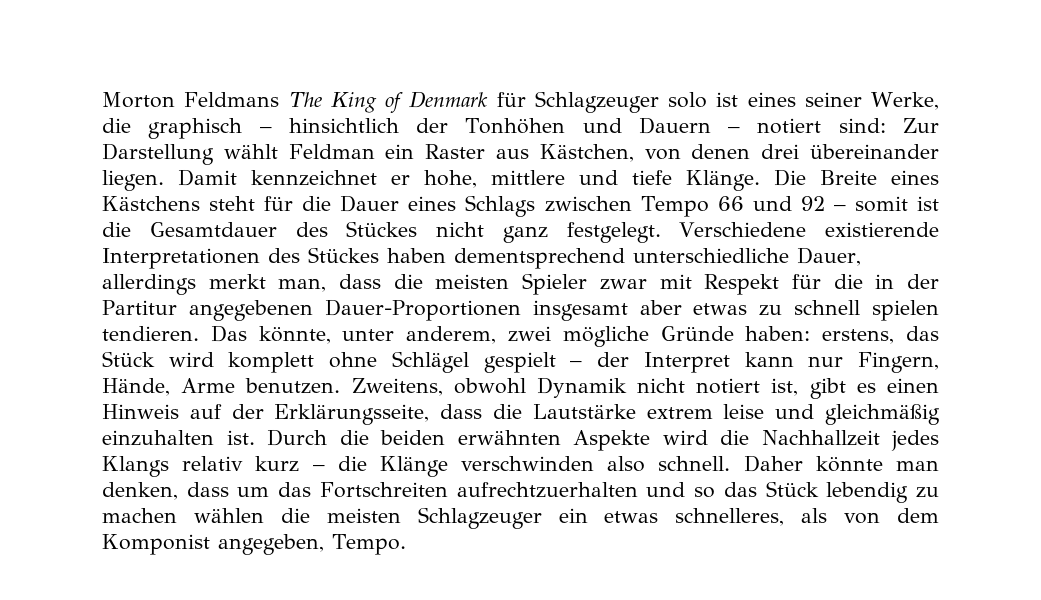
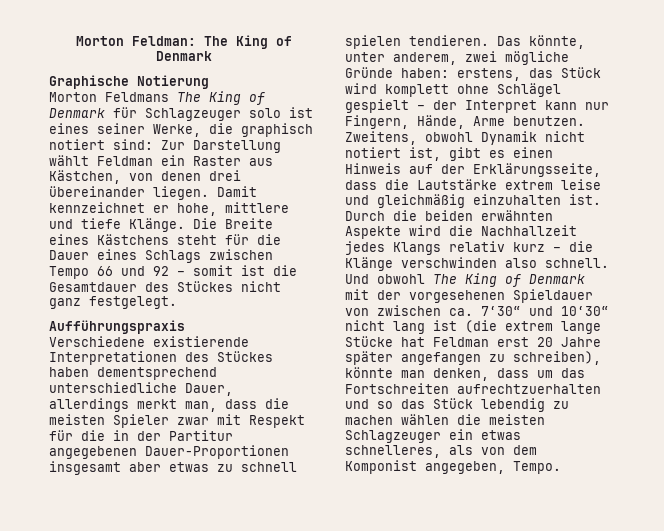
[102,92,175,108] Morton -> [76,35,292,49] [156,51,212,61] [49,75,209,89] [49,92,97,102] Morton Feldman: The King of Denmark // Graphische Notierung // Morton
[259,117,741,134] – hinsichtlich der Tonhöhen und Dauern – -> (313, 130) none
(661, 232) none -> [49,320,185,334] // Aufführungspraxis //
[743,455,803,472] Daher -> [345,273,585,287] [345,289,593,303] [345,305,609,316] [345,320,601,334] [345,336,601,347] [345,351,601,365] Und obwohl The King of Denmark mit der vorgesehenen Spieldauer von zwischen ca. 7‘30“ und 10‘30“ nicht lang ist (die extrem lange Stücke hat Feldman erst 20 Jahre später angefangen zu schreiben),

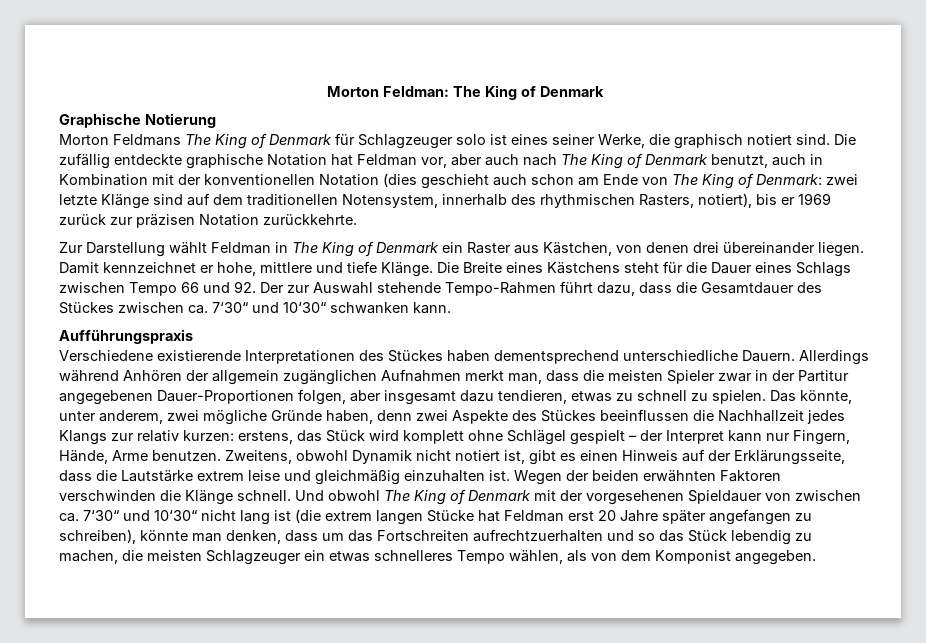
[113,139,281,153] [49,155,153,166] sind: Zur Darstellung wählt Feldman -> [796,134,856,145] [59,153,823,169] [59,173,858,189] [59,193,831,209] [59,214,357,228] [59,241,439,257] sind. Die zufällig entdeckte graphische Notation hat Feldman vor, aber auch nach The King of Denmark benutzt, auch in Kombination mit der konventionellen Notation (dies geschieht auch schon am Ende von The King of Denmark: zwei letzte Klänge sind auf dem traditionellen Notensystem, innerhalb des rhythmischen Rasters, notiert), bis er 1969 zurück zur präzisen Notation zurückkehrte. // Zur Darstellung wählt Feldman in The King of Denmark
[153,265,297,276] [49,281,281,292] [49,296,177,309] 92 – somit ist die Gesamtdauer des Stückes nicht ganz festgelegt. -> [234,281,822,296] [59,302,451,314] 92. Der zur Auswahl stehende Tempo-Rahmen führt dazu, dass die Gesamtdauer des Stückes zwischen ca. 7‘30“ und 10‘30“ schwanken kann.
[185,383,233,396] [49,398,129,412] Dauer, allerdings -> [742,350,869,365] [59,369,461,385] Dauern. Allerdings während Anhören der allgemein zugänglichen Aufnahmen
[217,414,305,428] [49,430,105,441] mit Respekt für die -> (752, 377) none
[49,461,161,475] insgesamt aber -> [298,389,567,405] folgen, aber insgesamt dazu tendieren,
[345,35,489,49] spielen tendieren. -> [691,390,766,404] zu spielen.
[401,68,449,78] haben: -> [326,409,845,424] [59,430,234,445] haben, denn zwei Aspekte des Stückes beeinflussen die Nachhallzeit jedes Klangs zur relativ kurzen:
[345,210,553,221] [345,225,577,239] [345,241,593,255] [345,257,537,271] Durch die beiden erwähnten Aspekte wird die Nachhallzeit jedes Klangs relativ kurz – die Klänge verschwinden also -> [514,470,781,485] [59,490,233,505] Wegen der beiden erwähnten Faktoren verschwinden die Klänge
[561,321,601,334] lange -> [376,510,423,525] langen
[345,414,449,425] machen wählen -> [59,550,118,564] machen,
[345,445,441,458] schnelleres, -> [374,550,563,564] schnelleres Tempo wählen,
[425,461,561,474] angegeben, Tempo. -> [735,550,816,565] angegeben.

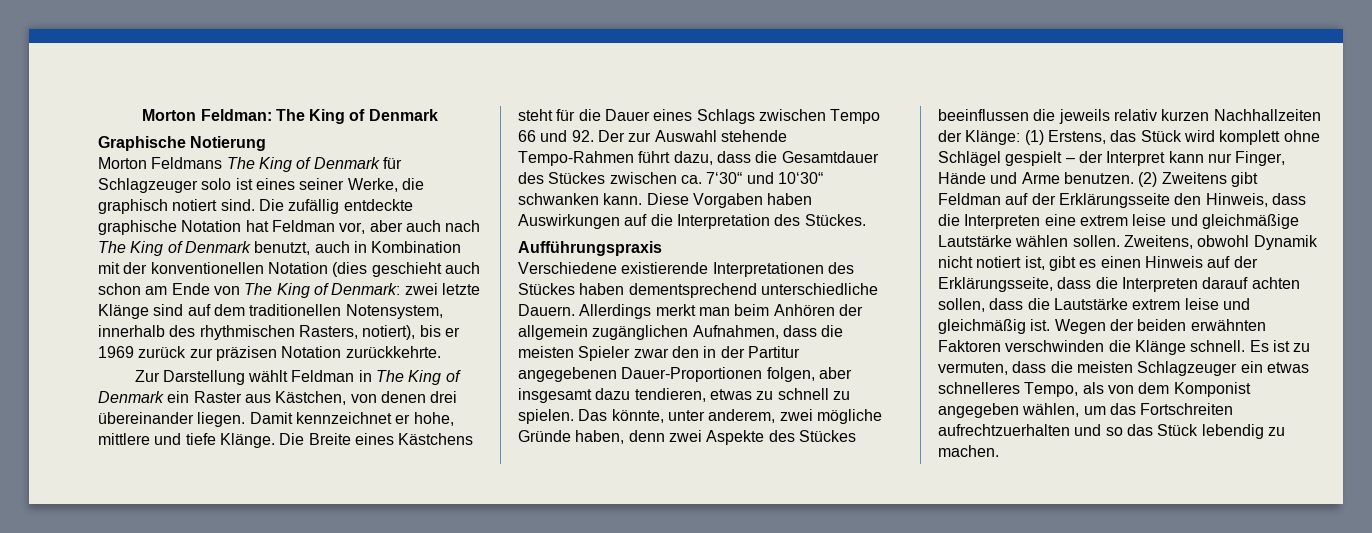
(451, 308) none -> [646,193,813,208] [518,214,866,229] Diese Vorgaben haben Auswirkungen auf die Interpretation des Stückes.
[59,370,119,382] während -> [655,304,770,316] merkt man beim
[381,369,542,384] Aufnahmen merkt man, -> [692,325,779,339] Aufnahmen,
(752, 377) none -> [671,346,699,358] den
[718,410,845,424] [59,430,293,445] Nachhallzeit jedes Klangs zur relativ kurzen: erstens, -> [1058,109,1321,124] [938,130,1106,145] jeweils relativ kurzen Nachhallzeiten der Klänge: (1) Erstens,
[793,430,850,445] [59,450,221,464] Fingern, Hände, Arme benutzen. -> [1235,151,1286,166] [938,172,1258,187] [938,193,1306,208] [938,214,1299,229] [938,235,1120,247] Finger, Hände und Arme benutzen. (2) Zweitens gibt Feldman auf der Erklärungsseite den Hinweis, dass die Interpreten eine extrem leise und gleichmäßige Lautstärke wählen sollen.
(117, 475) none -> [1121,277,1300,292] [938,298,1050,312] Interpreten darauf achten sollen, dass die
[404,470,485,482] einzuhalten -> (1026, 326) none
[295,489,861,505] [59,509,812,525] [59,529,318,544] Und obwohl The King of Denmark mit der vorgesehenen Spieldauer von zwischen ca. 7‘30“ und 10‘30“ nicht lang ist (die extrem langen Stücke hat Feldman erst 20 Jahre später angefangen zu schreiben), könnte man denken, dass -> [1249,340,1311,352] [938,361,1309,376] [938,382,1251,397] [938,403,1080,418] Es ist zu vermuten, dass die meisten Schlagzeuger ein etwas schnelleres Tempo, als von dem Komponist angegeben wählen,
[59,550,816,565] machen, die meisten Schlagzeuger ein etwas schnelleres Tempo wählen, als von dem Komponist angegeben. -> [938,445,999,457] machen.

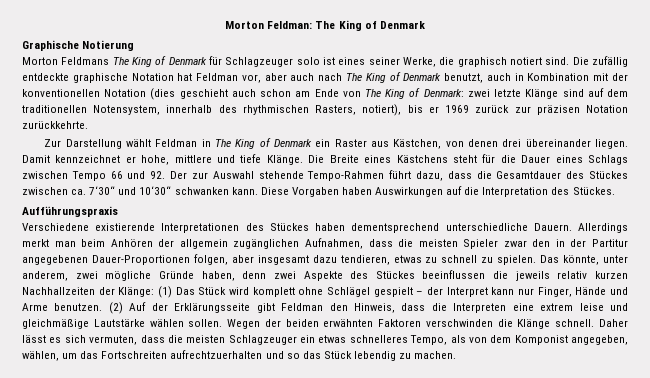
[1047,130,1137,144] Erstens, das -> [175,287,195,295] Das
[1161,172,1258,187] [938,193,1170,208] Zweitens gibt Feldman auf der Erklärungsseite -> [129,302,324,313] Auf der Erklärungsseite gibt Feldman
[1123,235,1318,250] [938,256,1258,271] [938,277,1300,292] [938,298,1250,312] [938,319,1051,334] Zweitens, obwohl Dynamik nicht notiert ist, gibt es einen Hinweis auf der Erklärungsseite, dass die Interpreten darauf achten sollen, dass die Lautstärke extrem leise und gleichmäßig ist. -> (223, 323) none
[1249,340,1311,352] Es ist zu -> [599,319,628,327] [22,335,86,343] Daher lässt es sich
[938,403,1019,418] angegeben -> [571,335,628,345] angegeben,

